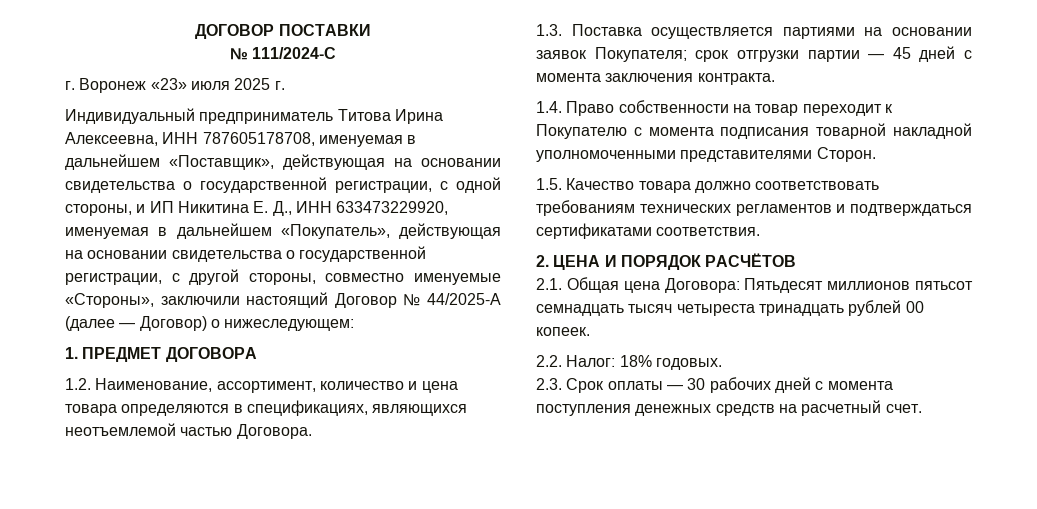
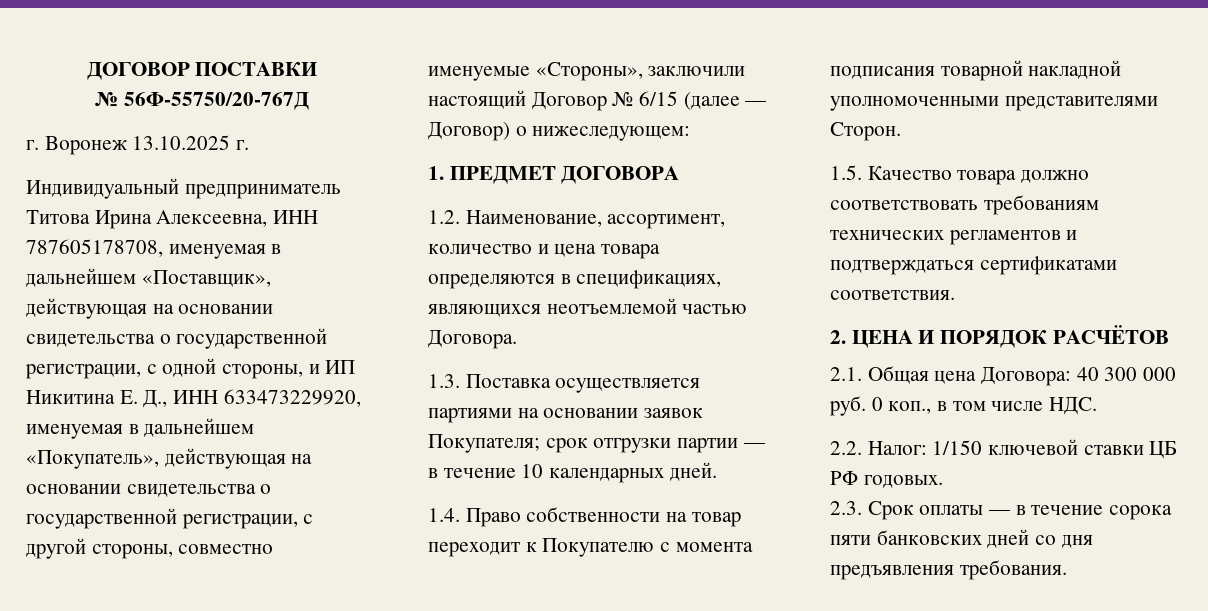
[252,47,337,59] 111/2024-С -> [123,92,309,110] 56Ф-55750/20-767Д
[150,78,271,90] «23» июля 2025 -> [132,135,231,150] 13.10.2025
[427,293,502,305] 44/2025-А -> [639,91,679,106] 6/15
[892,46,972,62] [536,73,775,85] 45 дней с момента заключения контракта. -> [428,462,717,483] в течение 10 календарных дней.
[744,278,973,293] [536,300,924,316] [536,327,590,336] [536,355,652,367] Пятьдесят миллионов пятьсот семнадцать тысяч четыреста тринадцать рублей 00 копеек. // 2.2. Налог: 18% -> [1076,367,1177,381] [829,396,1098,416] [830,439,1178,459] [830,471,858,485] 40 300 000 руб. 0 коп., в том числе НДС. // 2.2. Налог: 1/150 ключевой ставки ЦБ РФ
[687,377,893,393] [536,400,922,416] 30 рабочих дней с момента поступления денежных средств на расчетный счет. -> [1015,505,1173,520] [830,529,1093,548] [830,560,1067,580] в течение сорока пяти банковских дней со дня предъявления требования.

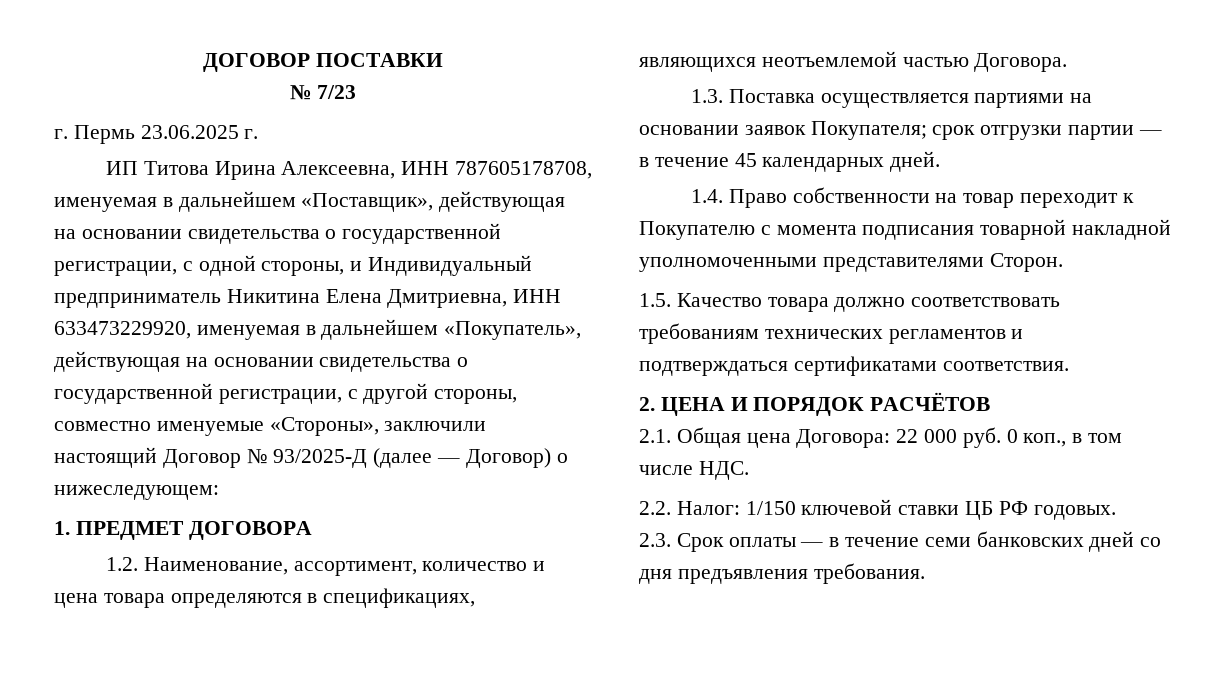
[123,92,309,110] [26,135,231,155] 56Ф-55750/20-767Д // г. Воронеж 13.10.2025 -> [317,85,357,99] [54,125,239,144] 7/23 // г. Пермь 23.06.2025
[26,178,341,199] Индивидуальный предприниматель -> [105,161,138,175] ИП
[325,360,356,374] [26,390,168,408] ИП Никитина Е. Д., -> [368,255,533,276] [54,289,508,308] Индивидуальный предприниматель Никитина Елена Дмитриевна,
[639,91,679,106] 6/15 -> [273,449,368,468] 93/2025-Д
[521,464,544,478] 10 -> [734,153,757,167] 45
[1076,367,1138,381] 40 300 -> [896,429,919,443] 22
[1109,505,1173,520] [830,535,871,545] сорока пяти -> [924,537,971,547] семи

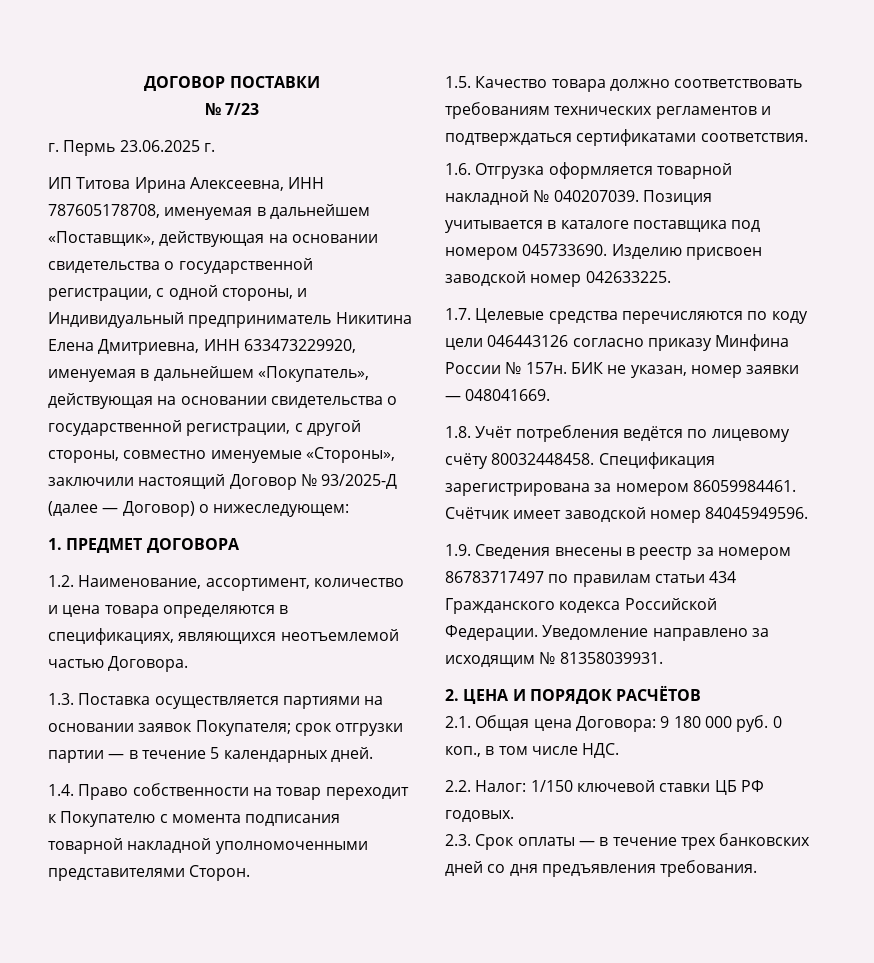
[734,153,757,167] 45 -> [210,747,220,759] 5
(1069, 366) none -> [445,162,732,179] [445,190,712,205] [445,220,761,233] [445,244,762,260] [445,271,671,287] [445,308,808,324] [445,334,790,351] [445,362,800,378] [445,389,551,401] [445,425,790,442] [445,452,715,469] [445,480,796,496] [445,507,809,523] [445,544,791,560] [445,571,737,587] [445,598,717,614] [445,625,769,641] [445,652,663,667] // 1.6. Отгрузка оформляется товарной накладной № 040207039. Позиция учитывается в каталоге поставщика под номером 045733690. Изделию присвоен заводской номер 042633225. // 1.7. Целевые средства перечисляются по коду цели 046443126 согласно приказу Минфина России № 157н. БИК не указан, номер заявки — 048041669. // 1.8. Учёт потребления ведётся по лицевому счёту 80032448458. Спецификация зарегистрирована за номером 86059984461. Счётчик имеет заводской номер 84045949596. // 1.9. Сведения внесены в реестр за номером 86783717497 по правилам статьи 434 Гражданского кодекса Российской Федерации. Уведомление направлено за исходящим № 81358039931.
[896,429,919,443] 22 -> [660,716,701,728] 9 180
[924,537,971,547] семи -> [680,837,716,850] трех

